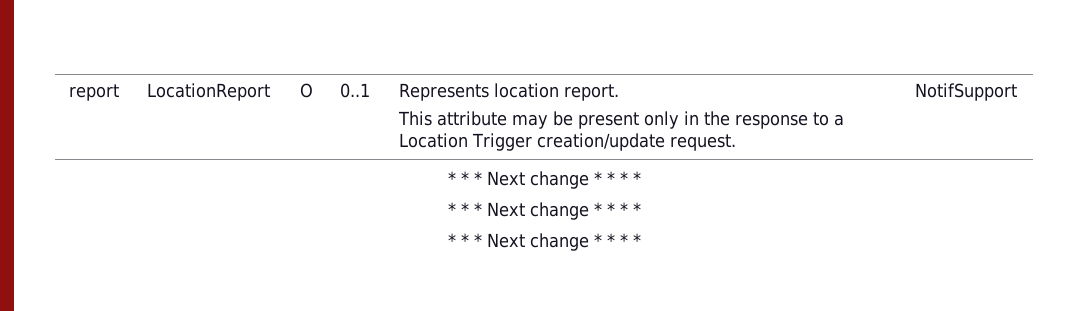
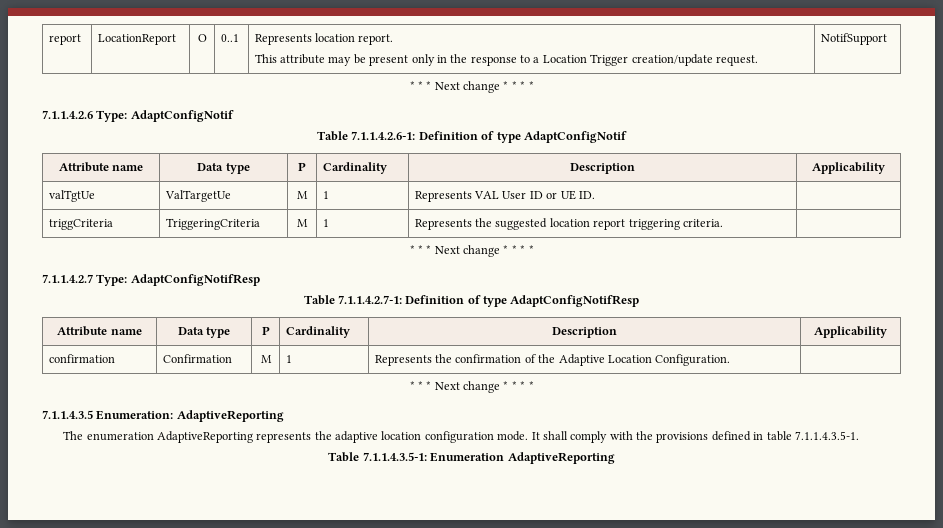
[447,202,641,220] [447,233,641,251] // * * * Next change * * * * // * * * Next change * * * * -> [42,110,234,122] [317,131,627,143] [58,162,144,172] [197,163,250,174] [298,162,306,171] [322,162,387,174] [570,163,636,174] [812,162,885,174] [48,190,95,202] [164,190,231,202] [297,191,308,199] [322,191,329,199] [414,190,595,202] [48,219,113,230] [165,218,260,230] [297,219,308,227] [322,219,329,227] [414,218,723,230] [409,245,534,257] [42,274,260,286] [303,295,640,307] [57,326,142,336] [177,327,231,338] [261,326,270,335] [285,326,350,338] [552,327,617,338] [814,326,887,338] [48,354,115,363] [162,354,232,363] [260,355,272,363] [285,355,292,363] [374,354,731,366] [409,381,534,393] [42,410,284,422] [63,431,859,443] [328,452,615,464] // 7.1.1.4.2.6 Type: AdaptConfigNotif // Table 7.1.1.4.2.6-1: Definition of type AdaptConfigNotif // Attribute name | Data type | P | Cardinality | Description | Applicability // valTgtUe | ValTargetUe | M | 1 | Represents VAL User ID or UE ID. | // triggCriteria | TriggeringCriteria | M | 1 | Represents the suggested location report triggering criteria. | // * * * Next change * * * * // 7.1.1.4.2.7 Type: AdaptConfigNotifResp // Table 7.1.1.4.2.7-1: Definition of type AdaptConfigNotifResp // Attribute name | Data type | P | Cardinality | Description | Applicability // confirmation | Confirmation | M | 1 | Represents the confirmation of the Adaptive Location Configuration. | // * * * Next change * * * * // 7.1.1.4.3.5 Enumeration: AdaptiveReporting // The enumeration AdaptiveReporting represents the adaptive location configuration mode. It shall comply with the provisions defined in table 7.1.1.4.3.5-1. // Table 7.1.1.4.3.5-1: Enumeration AdaptiveReporting

